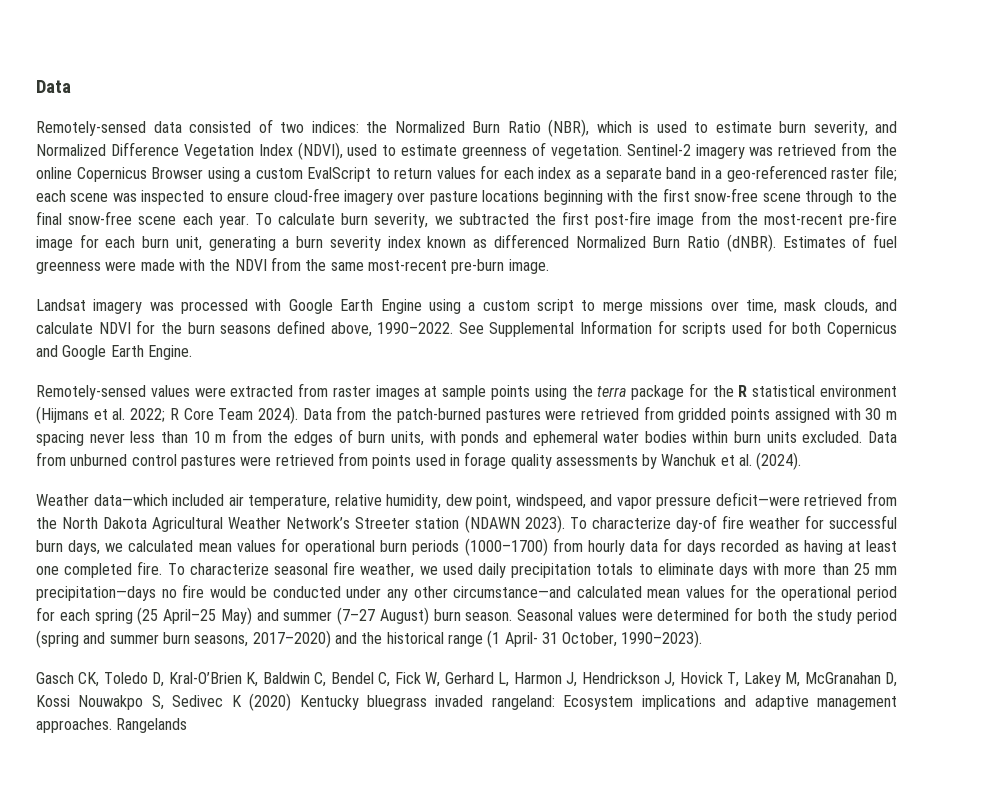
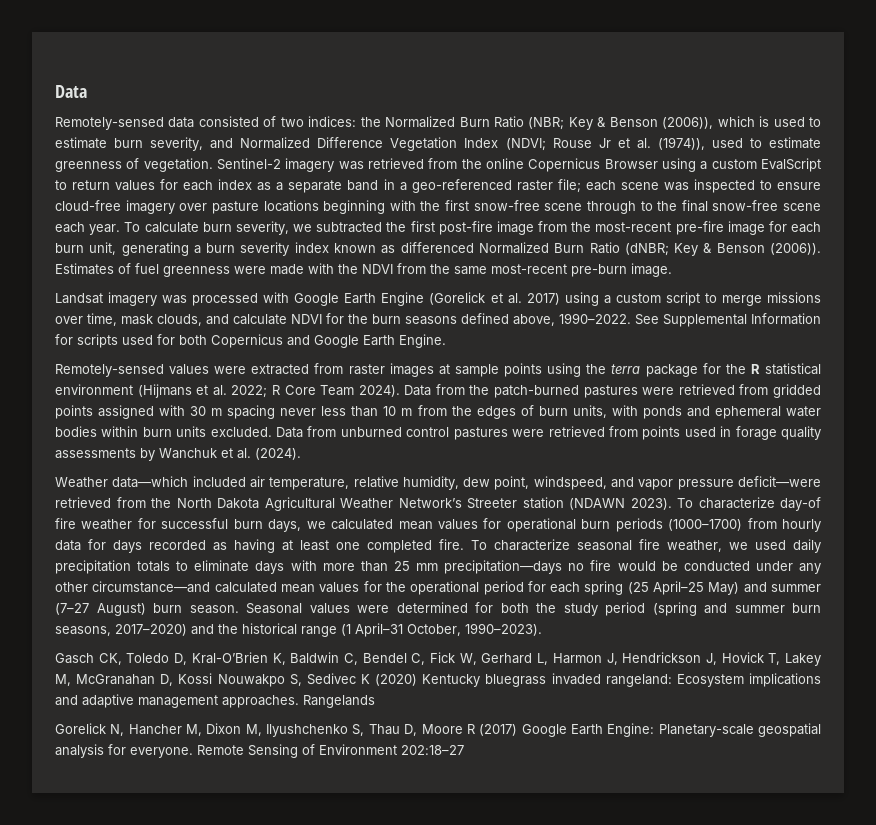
[548,119,589,137] (NBR), -> [528,117,714,130] (NBR; Key & Benson (2006)),
[297,142,343,160] (NDVI), -> [505,137,705,151] (NDVI; Rouse Jr et al. (1974)),
[726,234,776,252] (dNBR). -> [624,243,821,256] (dNBR; Key & Benson (2006)).
(422, 306) none -> [429,292,560,305] (Gorelick et al. 2017)
[504,632,558,647] April- 31 -> [355,623,403,637] April–31
(188, 725) none -> [55,723,822,737] [55,744,464,758] // Gorelick N, Hancher M, Dixon M, Ilyushchenko S, Thau D, Moore R (2017) Google Earth Engine: Planetary-scale geospatial analysis for everyone. Remote Sensing of Environment 202:18–27

